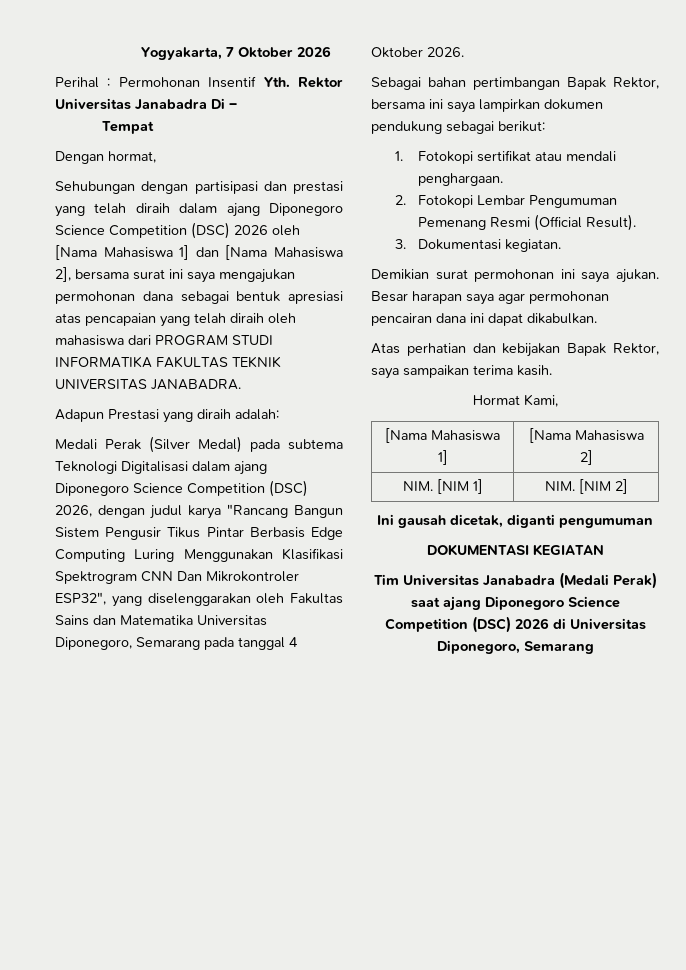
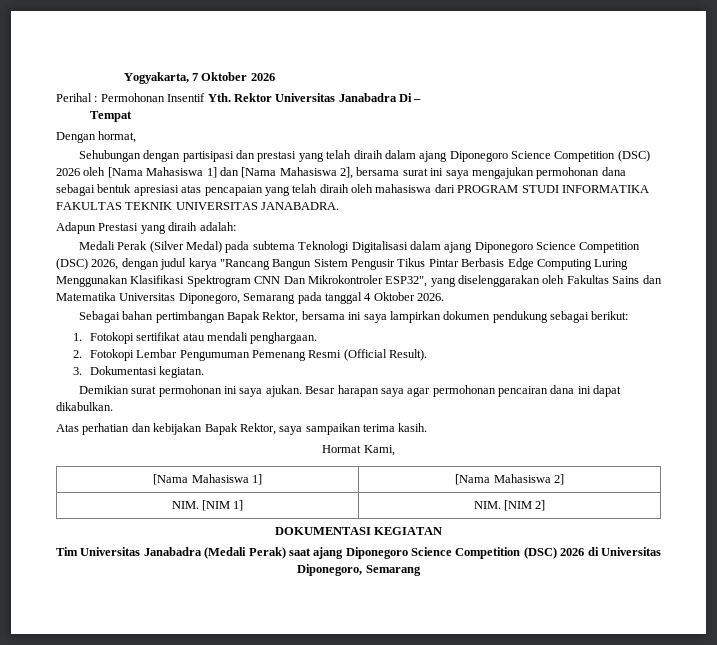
[377,514,653,528] // Ini gausah dicetak, diganti pengumuman -> (546, 505) none

